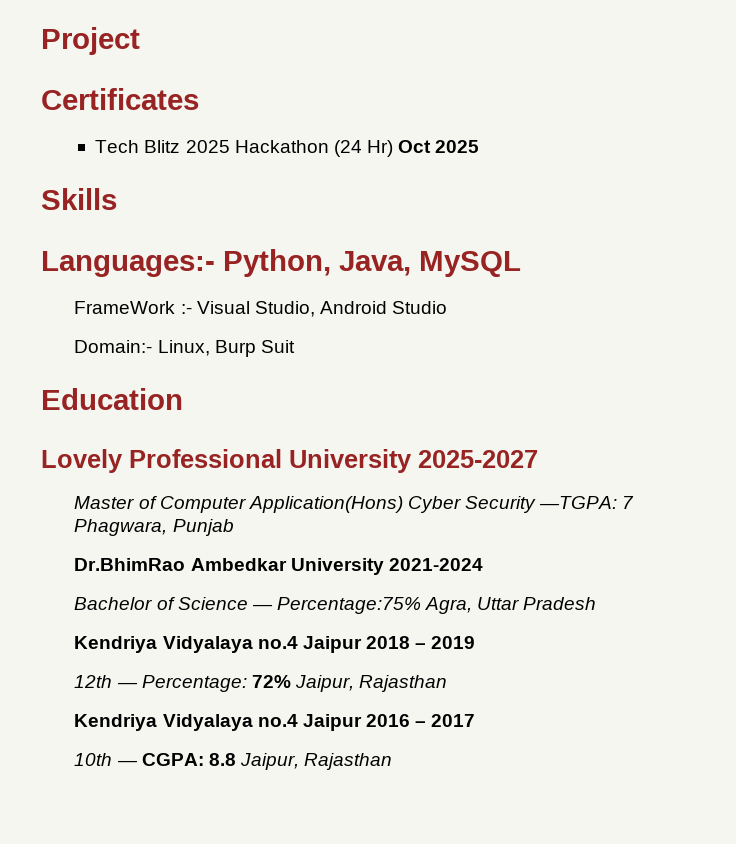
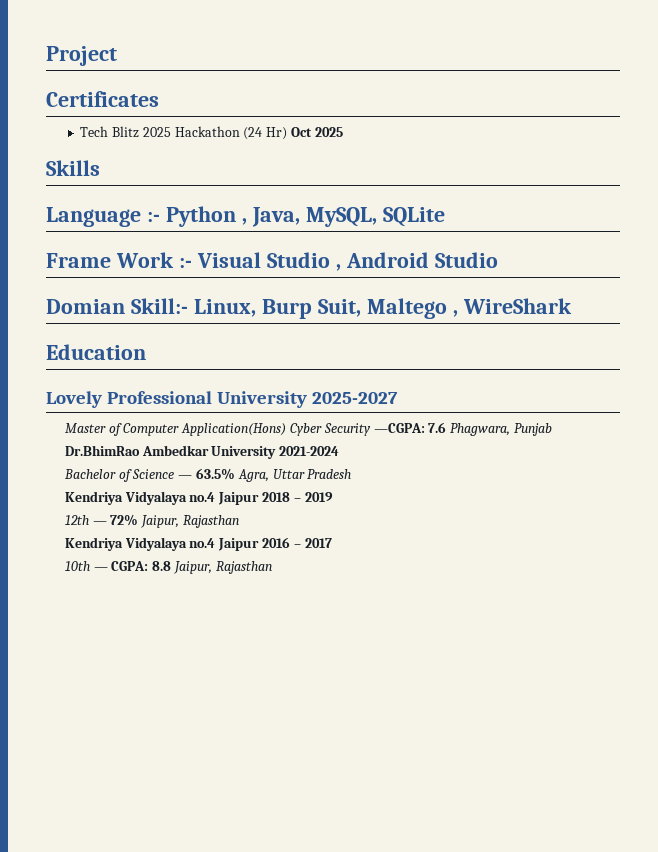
[41,249,521,277] [74,301,448,317] [74,340,295,357] Languages:- Python, Java, MySQL // FrameWork :- Visual Studio, Android Studio // Domain:- Linux, Burp Suit -> [46,206,445,227] [46,252,498,271] [46,298,572,319] Language :- Python , Java, MySQL, SQLite // Frame Work :- Visual Studio , Android Studio // Domian Skill:- Linux, Burp Suit, Maltego , WireShark
[539,496,635,509] —TGPA: 7 -> [373,422,447,433] —CGPA: 7.6
[276,597,421,614] Percentage:75% -> [196,468,236,480] 63.5%
[141,675,247,692] Percentage: -> (107, 523) none

